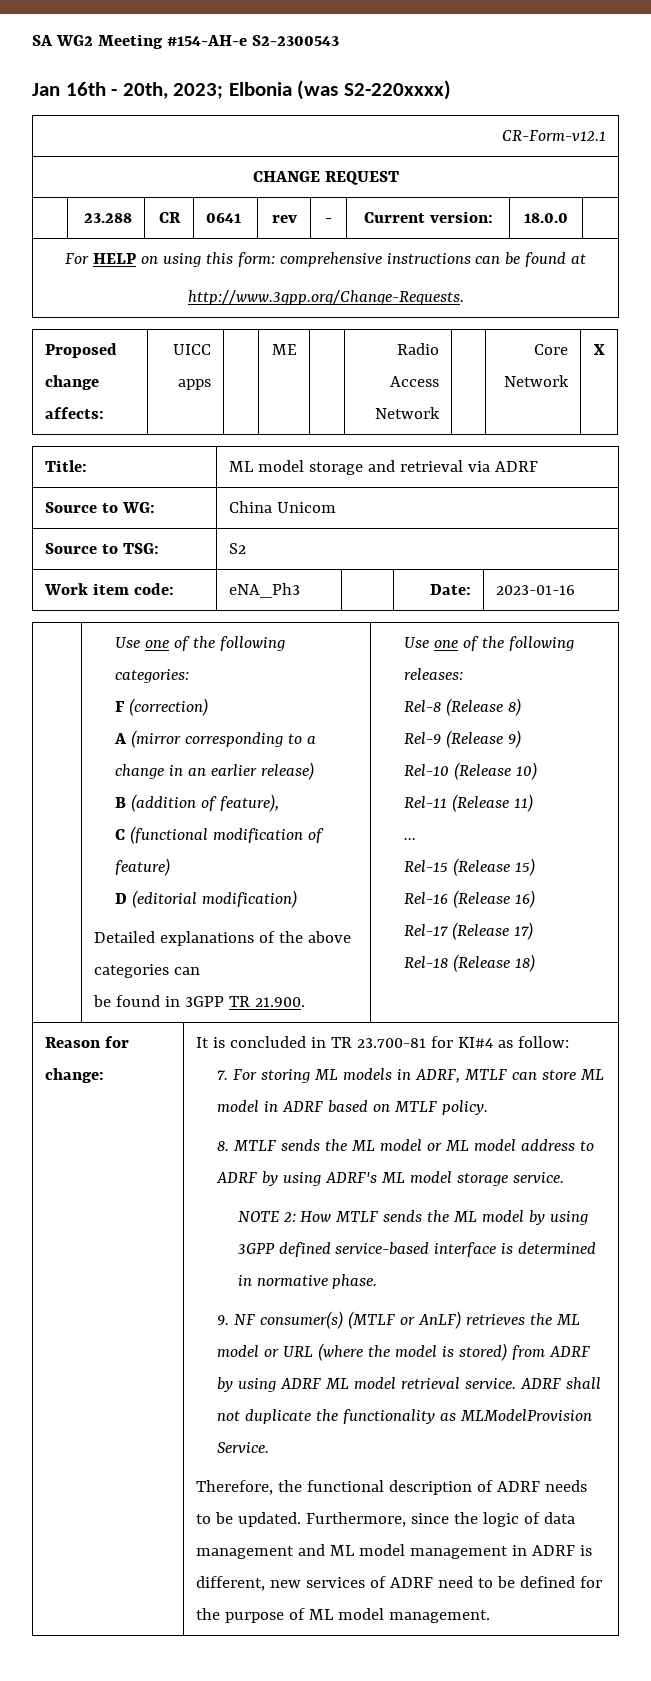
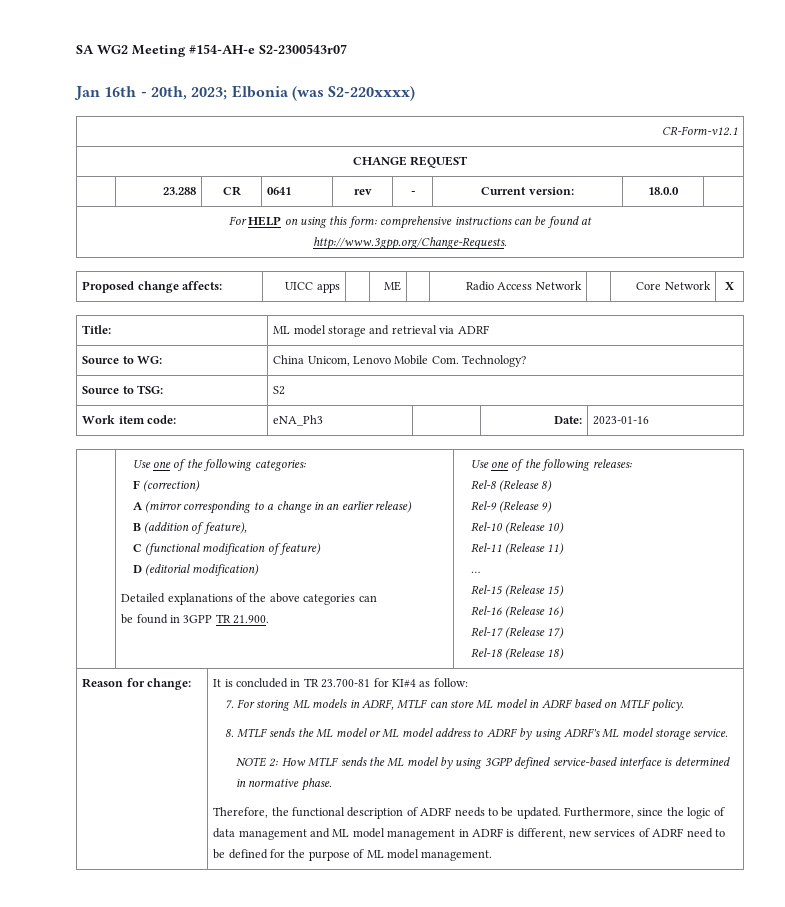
[251,35,339,46] S2-2300543 -> [259,44,347,54] S2-2300543r07
[276,502,336,513] Unicom -> [307,355,527,367] Unicom, Lenovo Mobile Com. Technology?
[216,1311,580,1329] [216,1343,590,1361] [216,1377,601,1392] [216,1409,592,1424] [216,1442,269,1453] // 9. NF consumer(s) (MTLF or AnLF) retrieves the ML model or URL (where the model is stored) from ADRF by using ADRF ML model retrieval service. ADRF shall not duplicate the functionality as MLModelProvision Service. -> (332, 784) none

